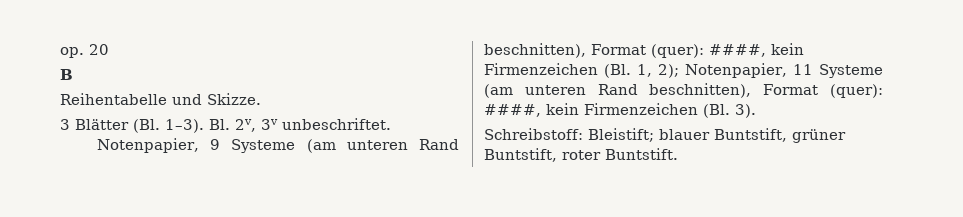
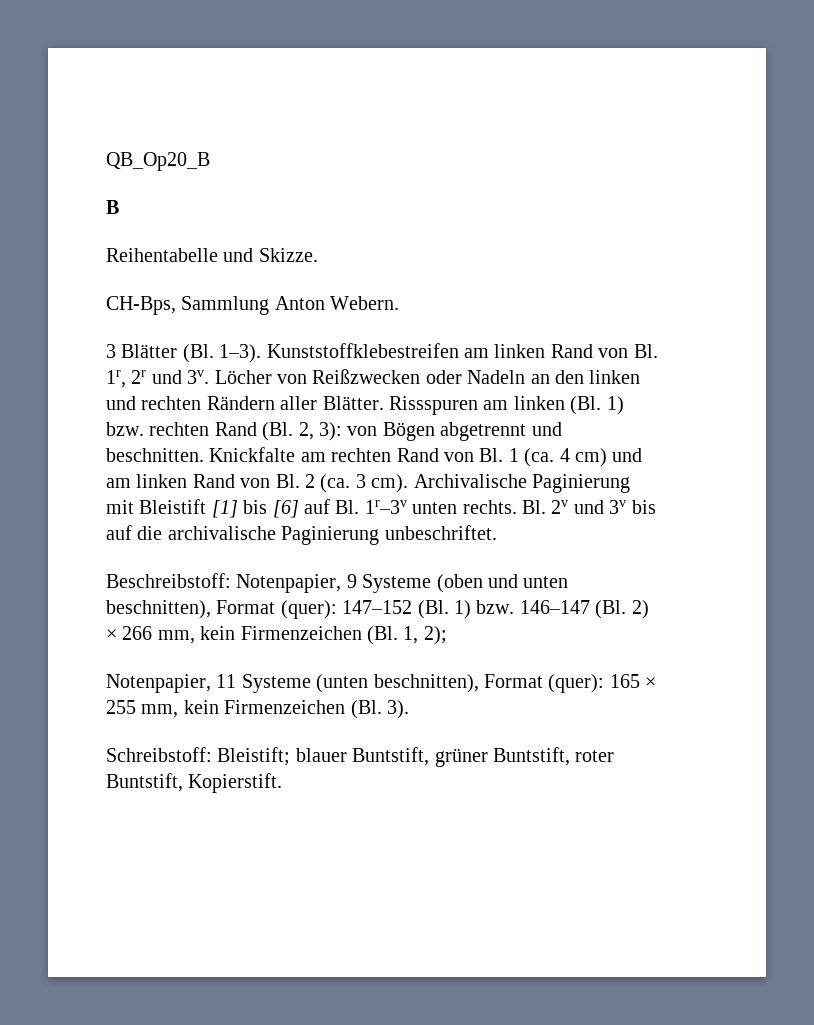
[60,44,109,58] op. 20 -> [106,152,210,171] QB_Op20_B
(261, 99) none -> [106,296,400,315] // CH-Bps, Sammlung Anton Webern.
[209,119,278,132] Bl. 2v, 3v -> [266,343,658,358] [106,369,641,388] [106,396,624,415] [106,422,562,441] [106,447,643,467] [106,474,630,493] [106,499,656,518] [106,525,380,545] Kunststoffklebestreifen am linken Rand von Bl. 1r, 2r und 3v. Löcher von Reißzwecken oder Nadeln an den linken und rechten Rändern aller Blätter. Rissspuren am linken (Bl. 1) bzw. rechten Rand (Bl. 2, 3): von Bögen abgetrennt und beschnitten. Knickfalte am rechten Rand von Bl. 1 (ca. 4 cm) und am linken Rand von Bl. 2 (ca. 3 cm). Archivalische Paginierung mit Bleistift [1] bis [6] auf Bl. 1r–3v unten rechts. Bl. 2v und 3v bis auf die archivalische Paginierung
(391, 124) none -> [106,573,231,588] Beschreibstoff:
[306,139,459,153] [484,43,766,58] (am unteren Rand beschnitten), Format (quer): ####, -> [436,574,569,593] [106,600,649,619] [106,626,195,644] (oben und unten beschnitten), Format (quer): 147–152 (Bl. 1) bzw. 146–147 (Bl. 2) × 266 mm,
(680, 71) none -> (447, 635) //
[484,83,883,98] [484,104,541,117] (am unteren Rand beschnitten), Format (quer): ####, -> [316,674,657,693] [106,700,179,718] (unten beschnitten), Format (quer): 165 × 255 mm,
[605,148,678,160] Buntstift. -> [106,773,283,793] Buntstift, Kopierstift.

